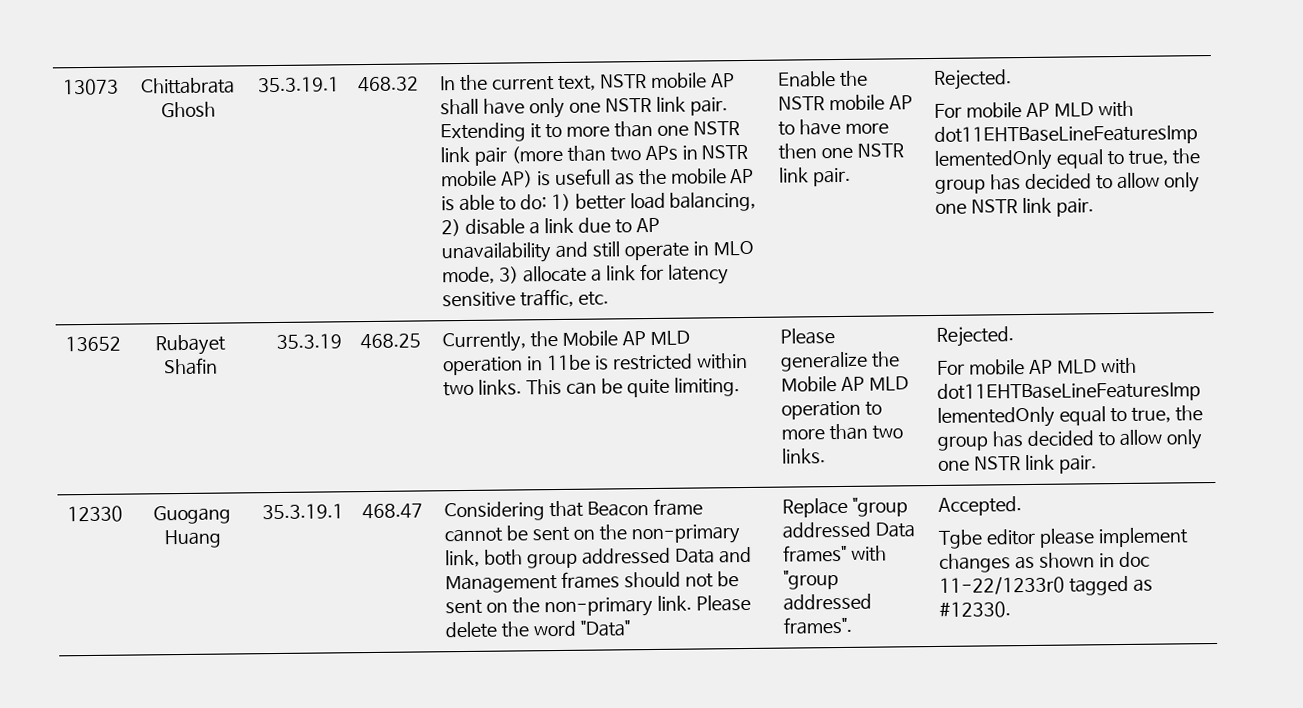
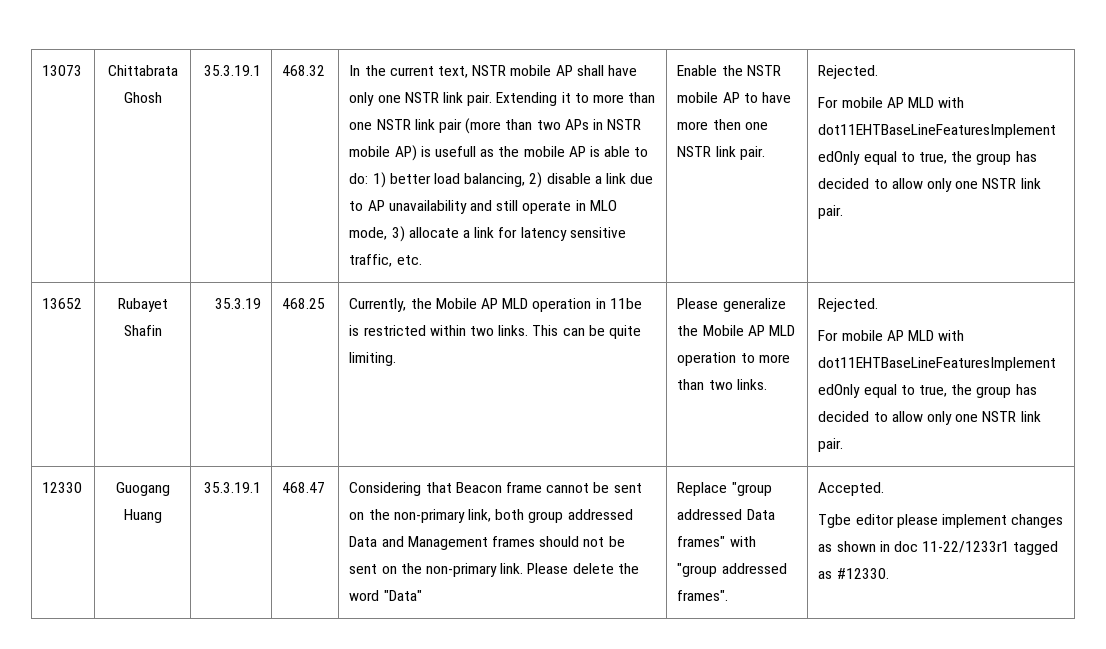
[939,575,1066,595] 11-22/1233r0 -> [922,541,1010,553] 11-22/1233r1

